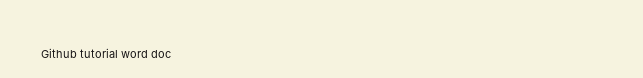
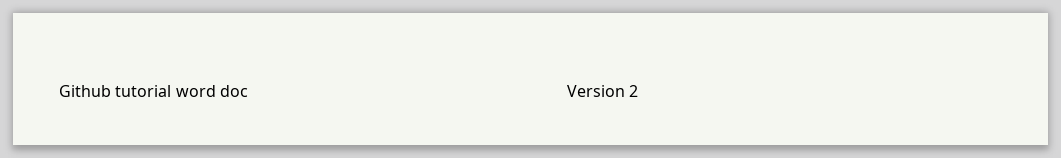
(171, 54) none -> [567,85,639,97] // Version 2

